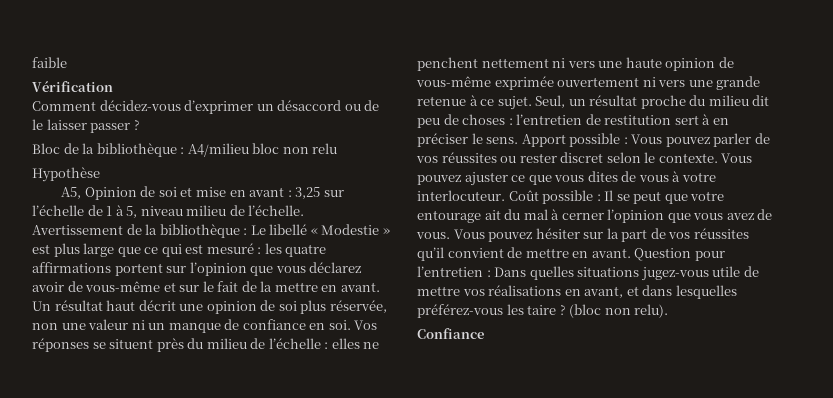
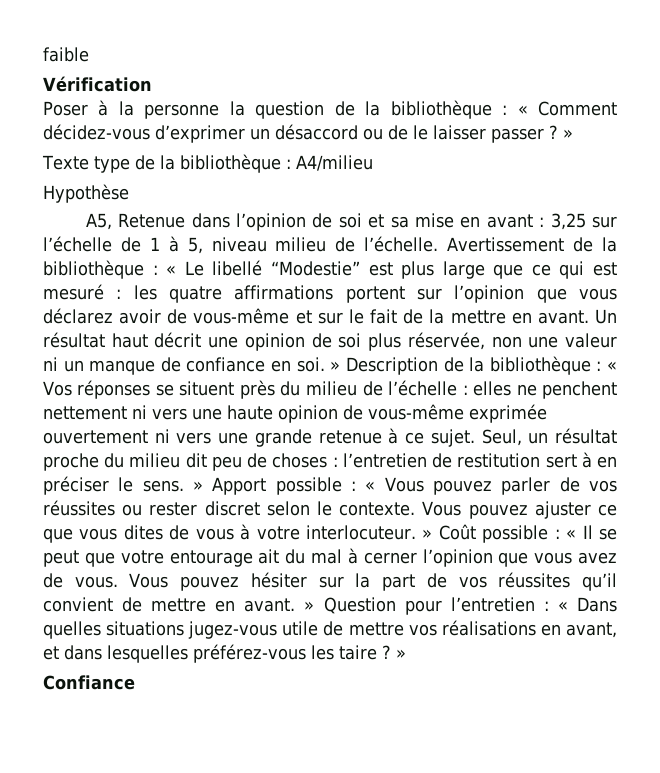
(113, 86) none -> [43,100,528,119] Poser à la personne la question de la bibliothèque : «
[32,143,60,154] // Bloc -> [563,129,573,139] [42,155,130,173] » // Texte type
[252,143,338,154] bloc non relu -> (373, 163) none
[84,187,137,200] Opinion -> [118,213,307,231] Retenue dans l’opinion
(193, 192) none -> [390,216,409,228] sa
(248, 231) none -> [166,265,177,275] «
[310,224,390,235] « Modestie » -> [270,261,360,276] “Modestie”
(351, 325) none -> [330,356,618,375] » Description de la bibliothèque : «
(519, 140) none -> [193,481,204,491] »
(628, 140) none -> [365,481,376,491] «
(505, 195) none -> [422,529,433,539] »
(601, 197) none -> [566,529,577,539] «
(631, 253) none -> [304,601,315,611] »
(491, 273) none -> [557,601,568,611] «
[569,304,669,318] (bloc non relu). -> [396,649,406,659] »

